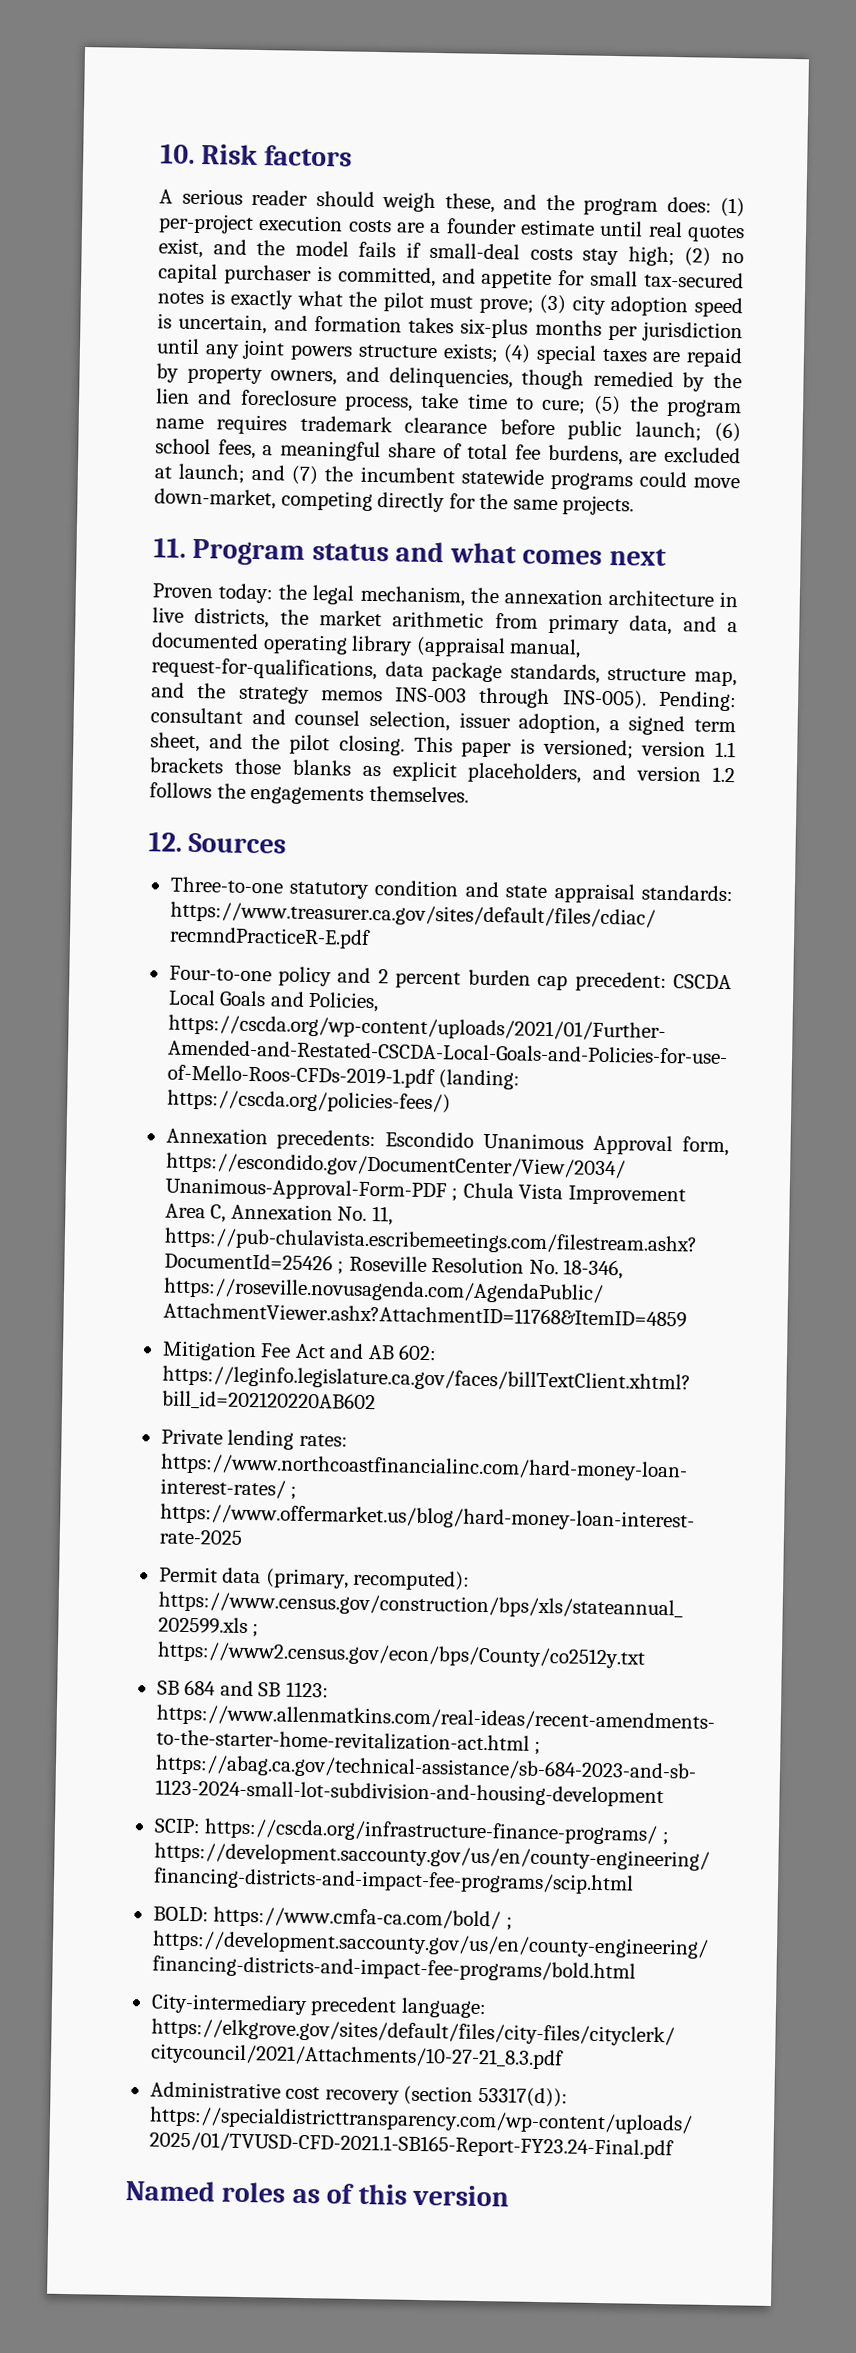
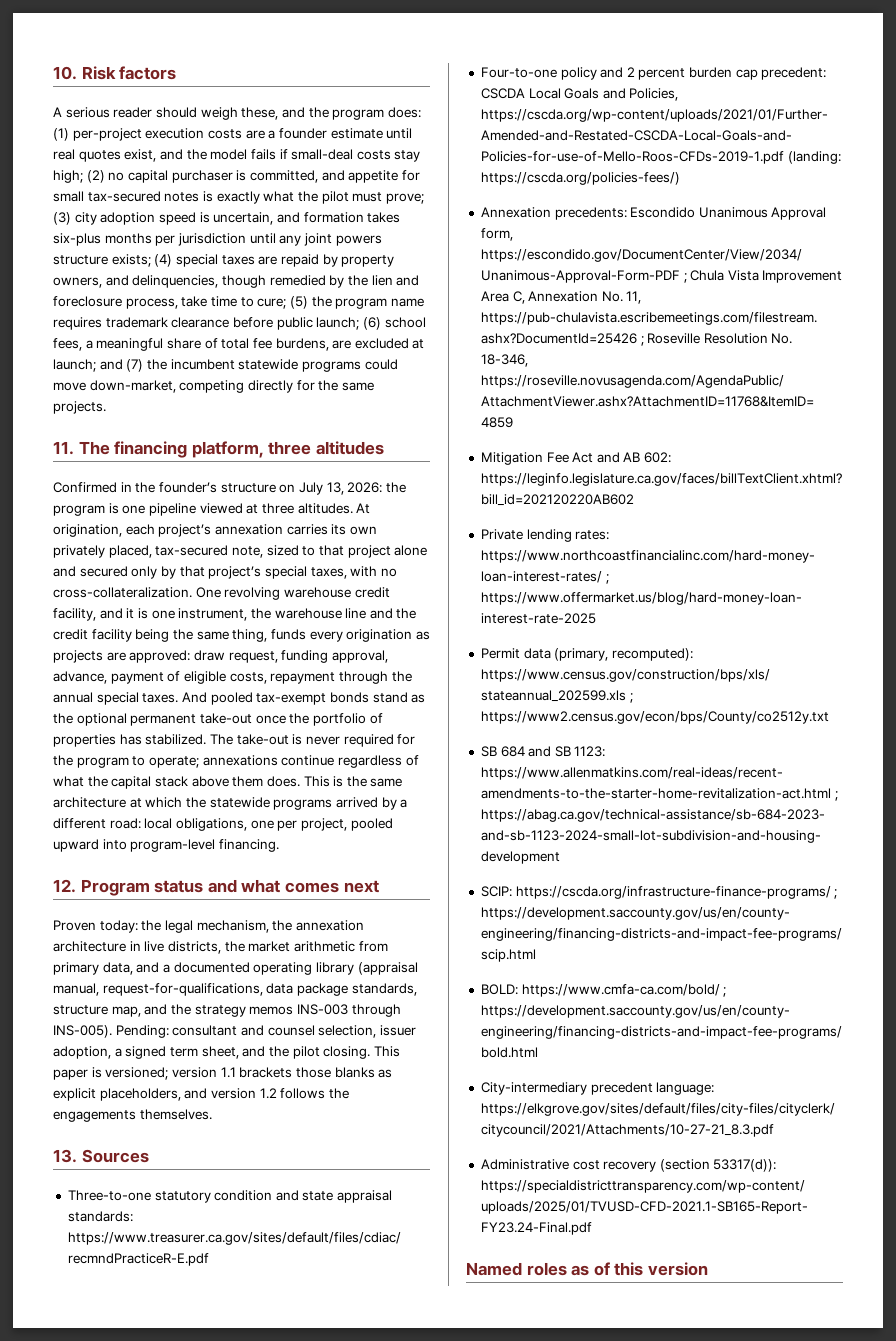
(186, 547) none -> [78,441,384,458] [53,482,406,495] [53,503,371,516] [53,524,377,537] [53,545,428,558] [53,566,397,579] [53,587,390,600] [53,608,417,621] [53,629,430,642] [53,650,388,663] [53,671,412,684] [53,692,426,705] [53,713,383,726] [53,734,416,747] [53,755,419,768] [53,776,403,789] [53,797,408,810] [53,818,393,831] [53,839,279,852] [53,879,76,893] The financing platform, three altitudes // Confirmed in the founder’s structure on July 13, 2026: the program is one pipeline viewed at three altitudes. At origination, each project’s annexation carries its own privately placed, tax-secured note, sized to that project alone and secured only by that project’s special taxes, with no cross-collateralization. One revolving warehouse credit facility, and it is one instrument, the warehouse line and the credit facility being the same thing, funds every origination as projects are approved: draw request, funding approval, advance, payment of eligible costs, repayment through the annual special taxes. And pooled tax-exempt bonds stand as the optional permanent take-out once the portfolio of properties has stabilized. The take-out is never required for the program to operate; annexations continue regardless of what the capital stack above them does. This is the same architecture at which the statewide programs arrived by a different road: local obligations, one per project, pooled upward into program-level financing. // 12.
[148,831,182,852] 12. -> [53,1149,77,1163] 13.

